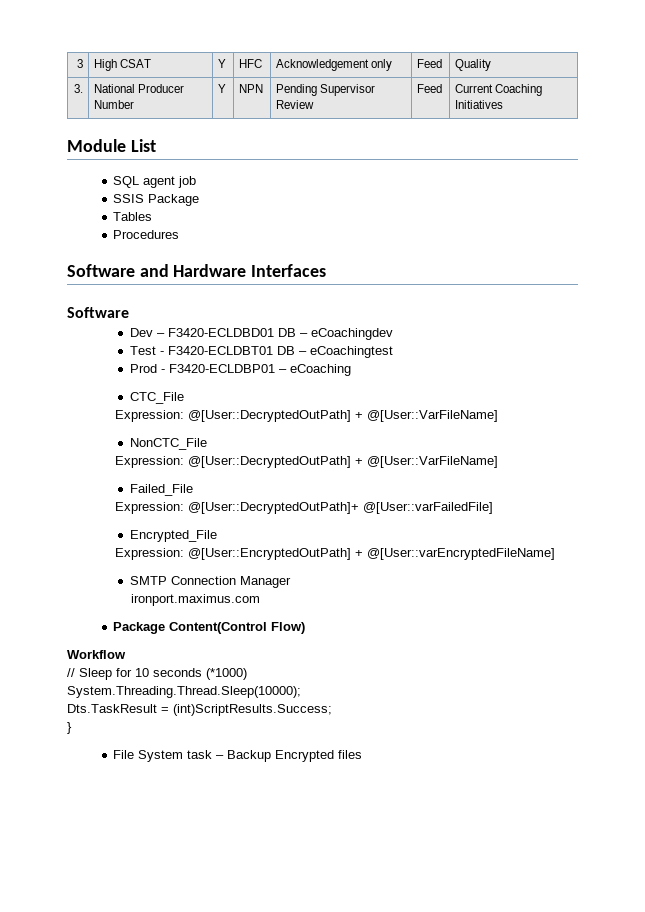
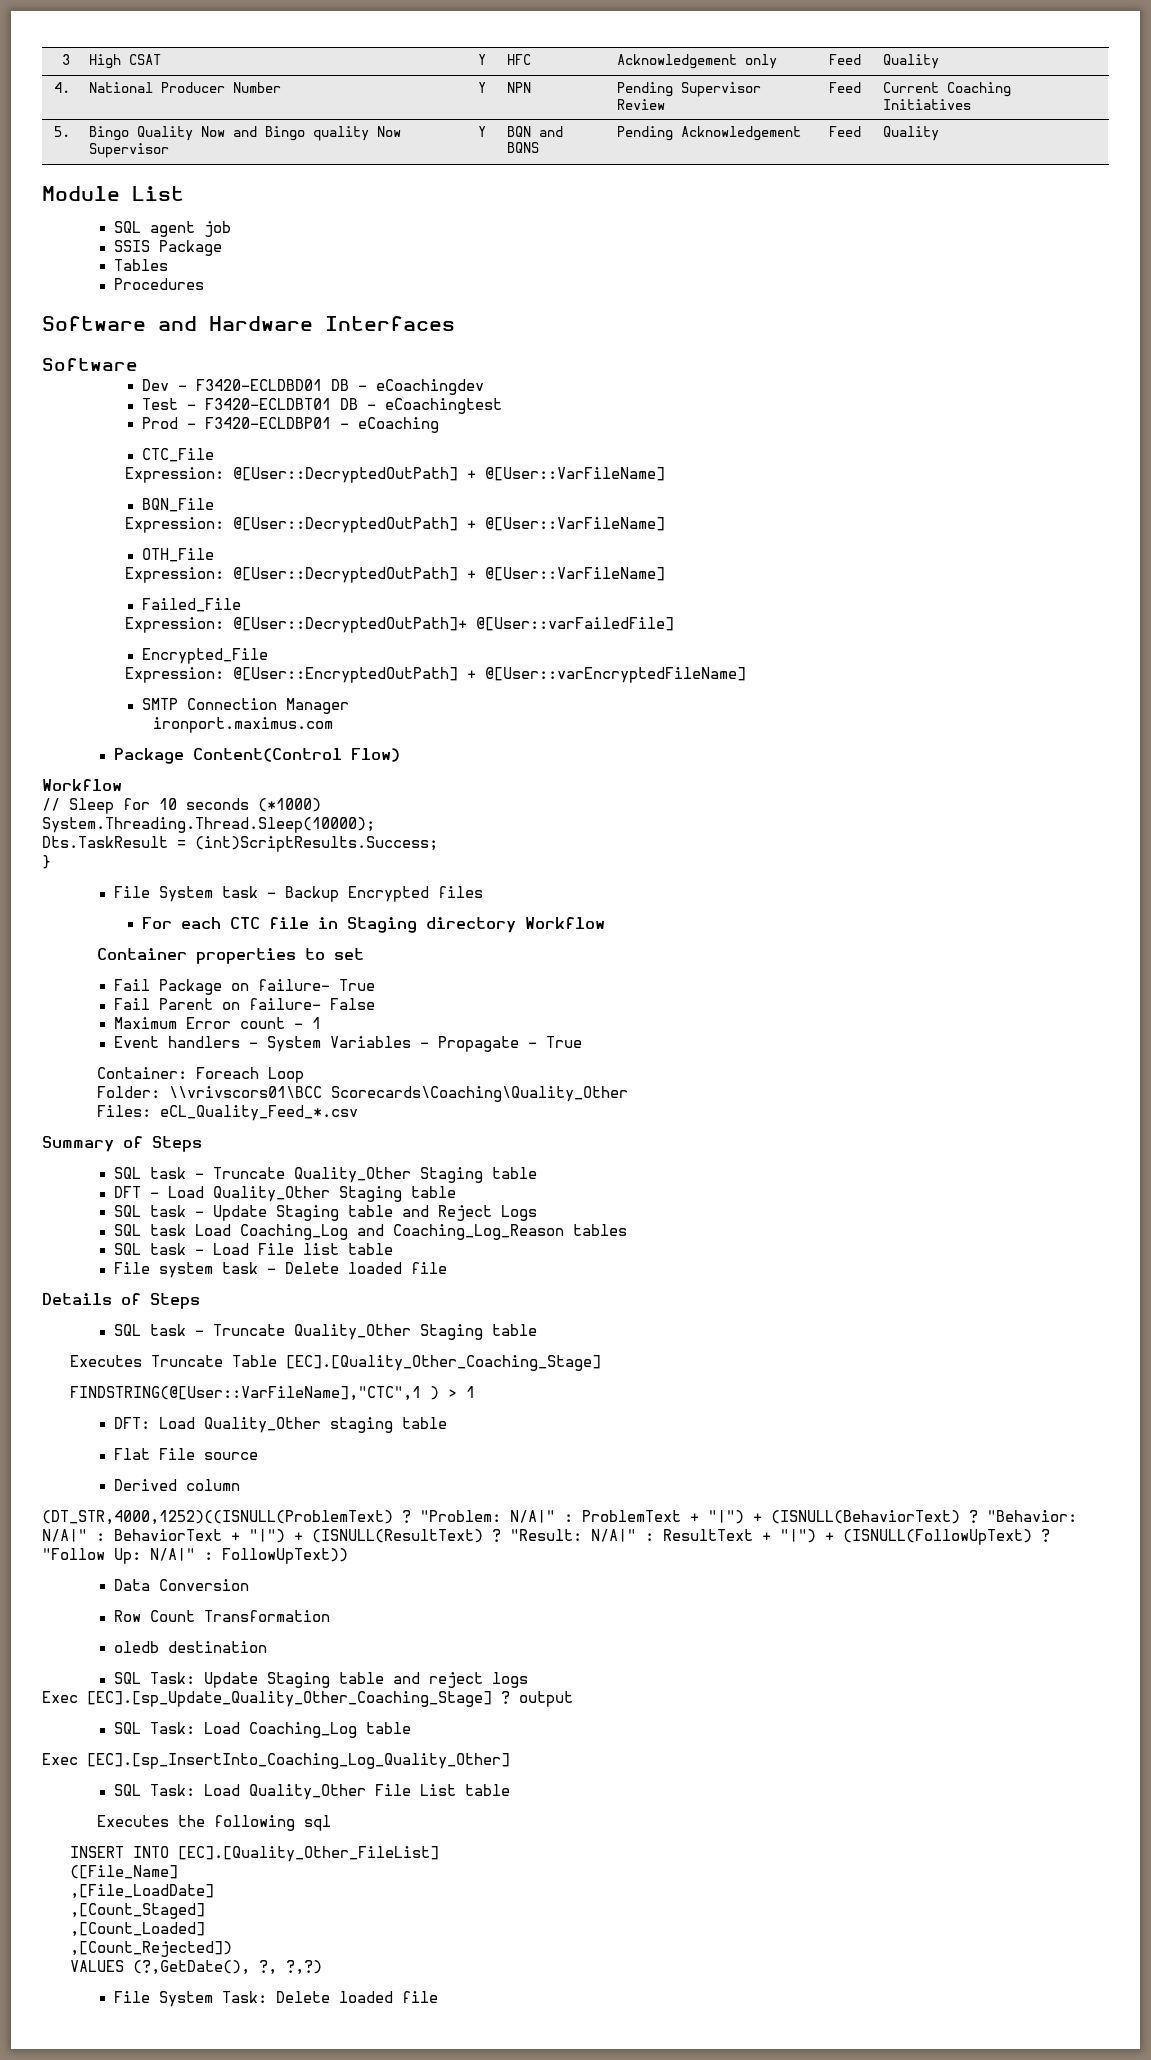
[74,84,84,93] 3. -> [53,82,70,93] 4.
(503, 104) none -> [53,126,70,137] [89,126,402,141] [89,143,170,158] [478,126,487,137] [507,126,564,137] [507,142,540,153] [617,126,802,141] [829,126,862,137] [883,126,940,141] // 5. | Bingo Quality Now and Bingo quality Now Supervisor | Y | BQN and BQNS | Pending Acknowledgement | Feed | Quality
[129,438,207,450] NonCTC_File -> [141,498,214,512] [125,517,666,533] [141,548,214,562] BQN_File // Expression: @[User::DecryptedOutPath] + @[User::VarFileName] // OTH_File
(363, 754) none -> [141,917,605,933] [97,948,365,964] [113,979,375,995] [113,998,375,1010] [113,1017,321,1029] [113,1036,582,1052] [97,1067,305,1083] [97,1086,629,1102] [97,1105,359,1121] [42,1136,202,1152] [113,1167,537,1183] [113,1186,456,1202] [113,1205,537,1221] [113,1224,627,1240] [113,1243,393,1255] [113,1262,447,1278] [42,1293,200,1309] [113,1324,537,1340] [69,1355,601,1371] [69,1386,475,1401] [113,1417,447,1433] [113,1448,258,1460] [113,1479,240,1491] [42,1510,1077,1525] [42,1529,1050,1545] [42,1548,348,1564] [113,1579,249,1591] [113,1610,330,1622] [113,1641,267,1653] [113,1672,528,1688] [42,1691,573,1707] [113,1722,411,1738] [42,1753,510,1769] [113,1784,510,1800] [97,1815,332,1831] [69,1846,439,1862] [69,1865,178,1879] [69,1884,214,1899] [69,1903,205,1919] [69,1922,205,1937] [69,1941,232,1957] [69,1960,322,1975] [113,1991,438,2007] // For each CTC file in Staging directory Workflow // Container properties to set // Fail Package on failure- True // Fail Parent on failure- False // Maximum Error count – 1 // Event handlers – System Variables – Propagate - True // Container: Foreach Loop // Folder: \\vrivscors01\BCC Scorecards\Coaching\Quality_Other // Files: eCL_Quality_Feed_*.csv // Summary of Steps // SQL task – Truncate Quality_Other Staging table // DFT – Load Quality_Other Staging table // SQL task – Update Staging table and Reject Logs // SQL task Load Coaching_Log and Coaching_Log_Reason tables // SQL task – Load File list table // File system task – Delete loaded file // Details of Steps // SQL task – Truncate Quality_Other Staging table // Executes Truncate Table [EC].[Quality_Other_Coaching_Stage] // FINDSTRING(@[User::VarFileName],"CTC",1 ) > 1 // DFT: Load Quality_Other staging table // Flat File source // Derived column // (DT_STR,4000,1252)((ISNULL(ProblemText) ? "Problem: N/A|" : ProblemText + "|") + (ISNULL(BehaviorText) ? "Behavior: N/A|" : BehaviorText + "|") + (ISNULL(ResultText) ? "Result: N/A|" : ResultText + "|") + (ISNULL(FollowUpText) ? "Follow Up: N/A|" : FollowUpText)) // Data Conversion // Row Count Transformation // oledb destination // SQL Task: Update Staging table and reject logs // Exec [EC].[sp_Update_Quality_Other_Coaching_Stage] ? output // SQL Task: Load Coaching_Log table // Exec [EC].[sp_InsertInto_Coaching_Log_Quality_Other] // SQL Task: Load Quality_Other File List table // Executes the following sql // INSERT INTO [EC].[Quality_Other_FileList] // ([File_Name] // ,[File_LoadDate] // ,[Count_Staged] // ,[Count_Loaded] // ,[Count_Rejected]) // VALUES (?,GetDate(), ?, ?,?) // File System Task: Delete loaded file

